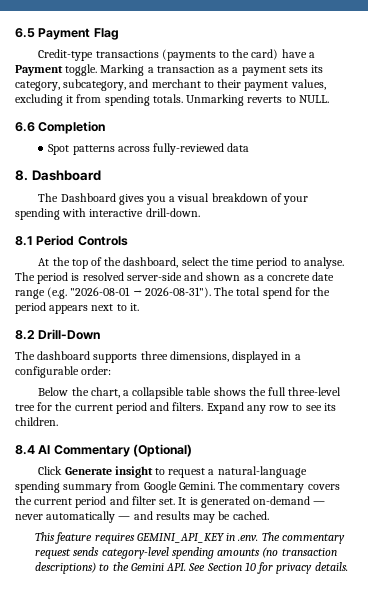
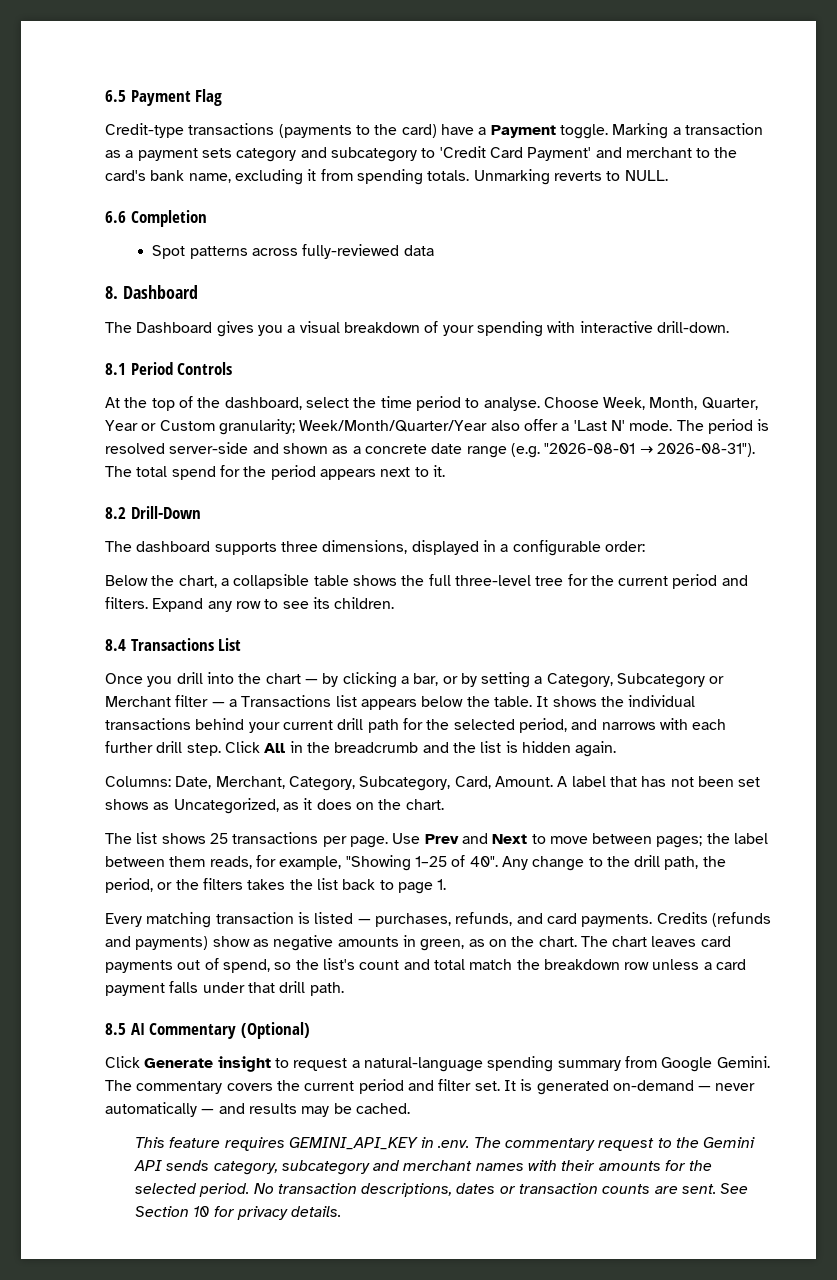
[311,65,324,73] [15,79,326,91] its category, subcategory, and merchant to their payment values, -> [236,146,738,162] [105,170,231,183] category and subcategory to 'Credit Card Payment' and merchant to the card's bank name,
(344, 263) none -> [543,397,758,410] [105,419,673,435] Choose Week, Month, Quarter, Year or Custom granularity; Week/Month/Quarter/Year also offer a 'Last N' mode.
(35, 450) none -> [130,638,242,651] [105,672,725,688] [105,695,696,710] [105,718,727,733] [105,741,617,757] [105,776,761,791] [105,798,444,814] [105,832,769,848] [105,855,726,871] [105,878,447,894] [105,912,771,928] [105,935,731,951] [105,958,747,973] [105,981,344,996] [105,1023,126,1035] Transactions List // Once you drill into the chart — by clicking a bar, or by setting a Category, Subcategory or Merchant filter — a Transactions list appears below the table. It shows the individual transactions behind your current drill path for the selected period, and narrows with each further drill step. Click All in the breadcrumb and the list is hidden again. // Columns: Date, Merchant, Category, Subcategory, Card, Amount. A label that has not been set shows as Uncategorized, as it does on the chart. // The list shows 25 transactions per page. Use Prev and Next to move between pages; the label between them reads, for example, "Showing 1–25 of 40". Any change to the drill path, the period, or the filters takes the list back to page 1. // Every matching transaction is listed — purchases, refunds, and card payments. Credits (refunds and payments) show as negative amounts in green, as on the chart. The chart leaves card payments out of spend, so the list's count and total match the breakdown row unless a card payment falls under that drill path. // 8.5
[73,547,337,559] [35,562,187,574] sends category-level spending amounts (no transaction descriptions) to the Gemini API. -> [657,1137,756,1148] [133,1160,713,1175] [134,1183,717,1197] to the Gemini API sends category, subcategory and merchant names with their amounts for the selected period. No transaction descriptions, dates or transaction counts are sent.

